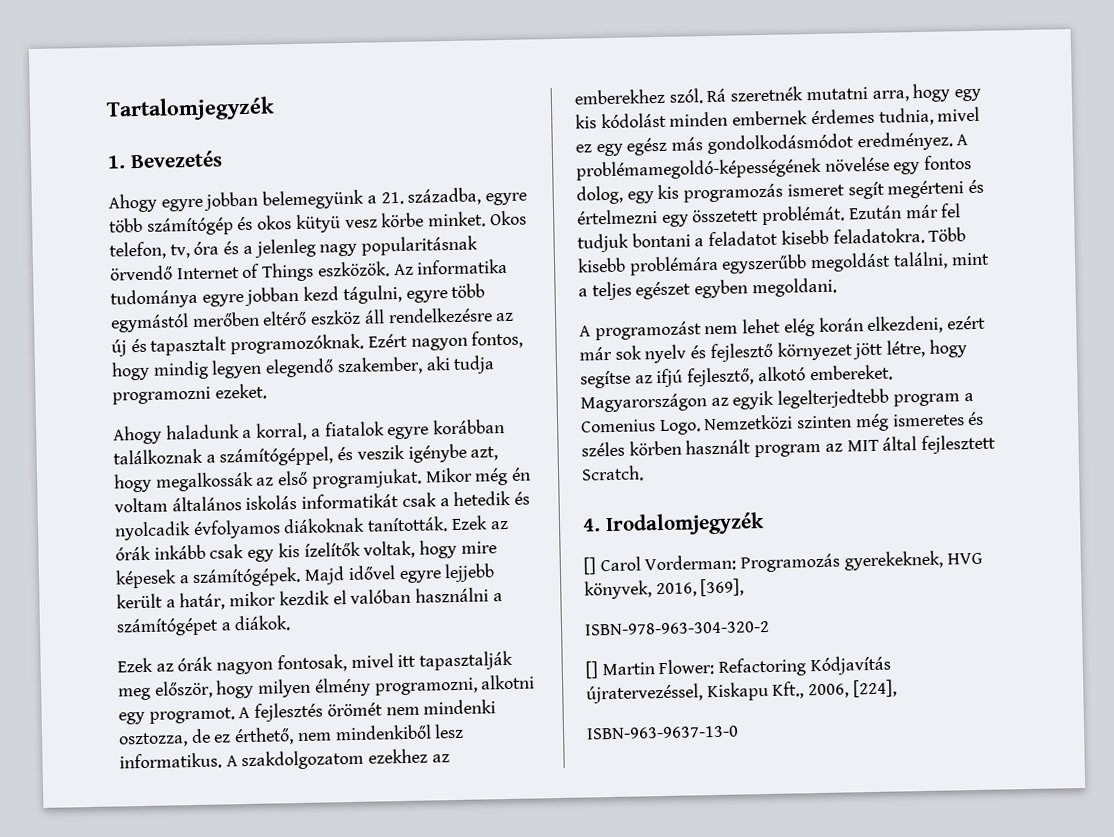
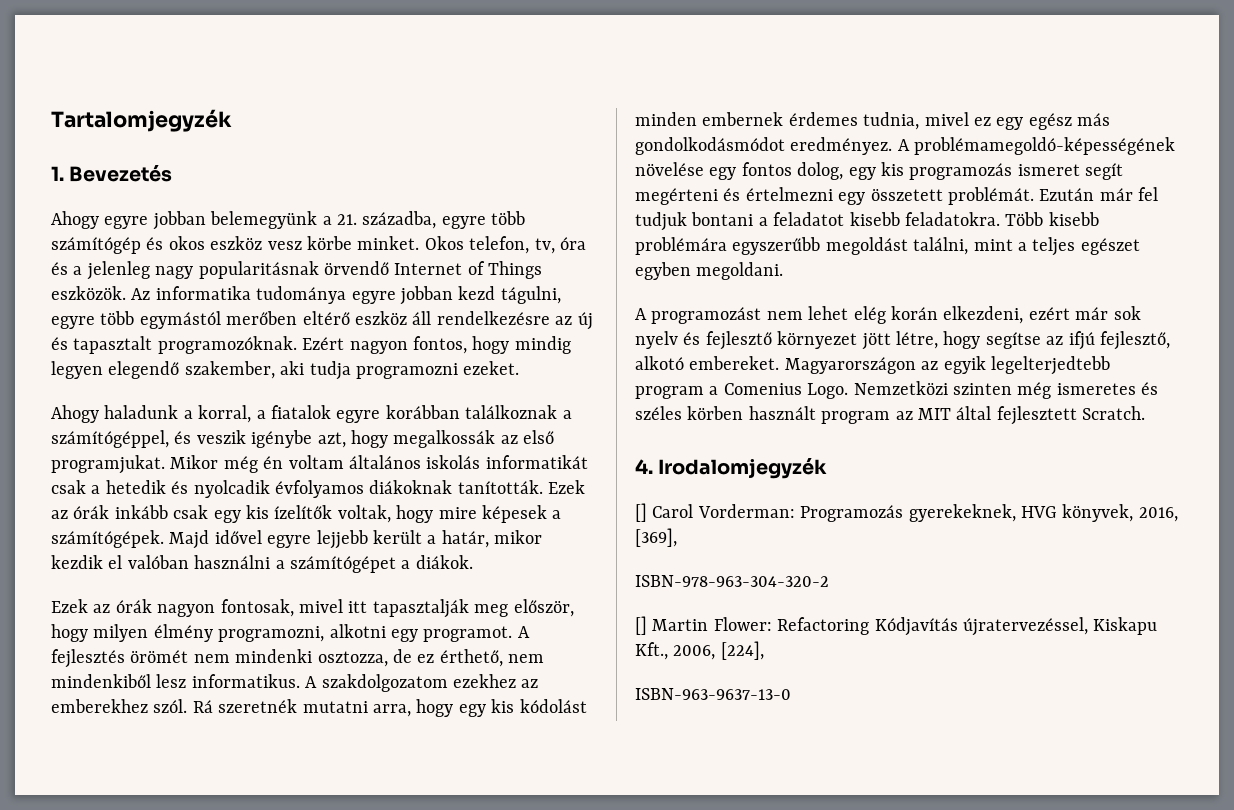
[295,214,341,233] kütyü -> [210,236,263,250] eszköz

